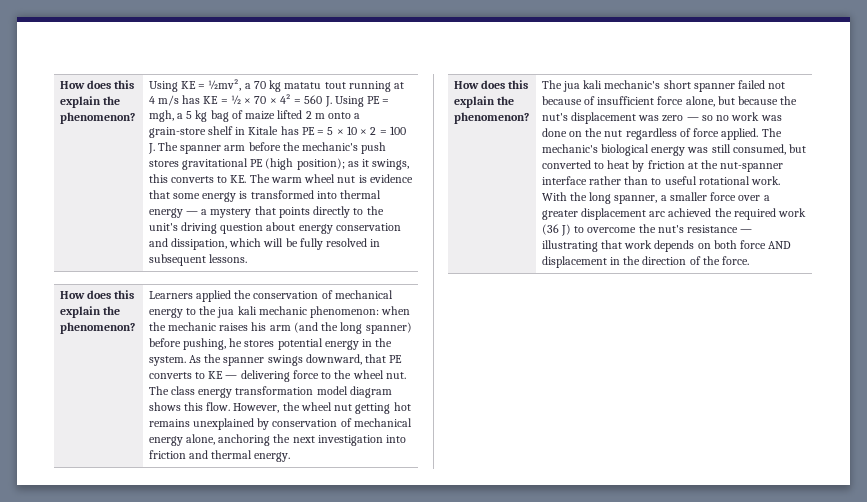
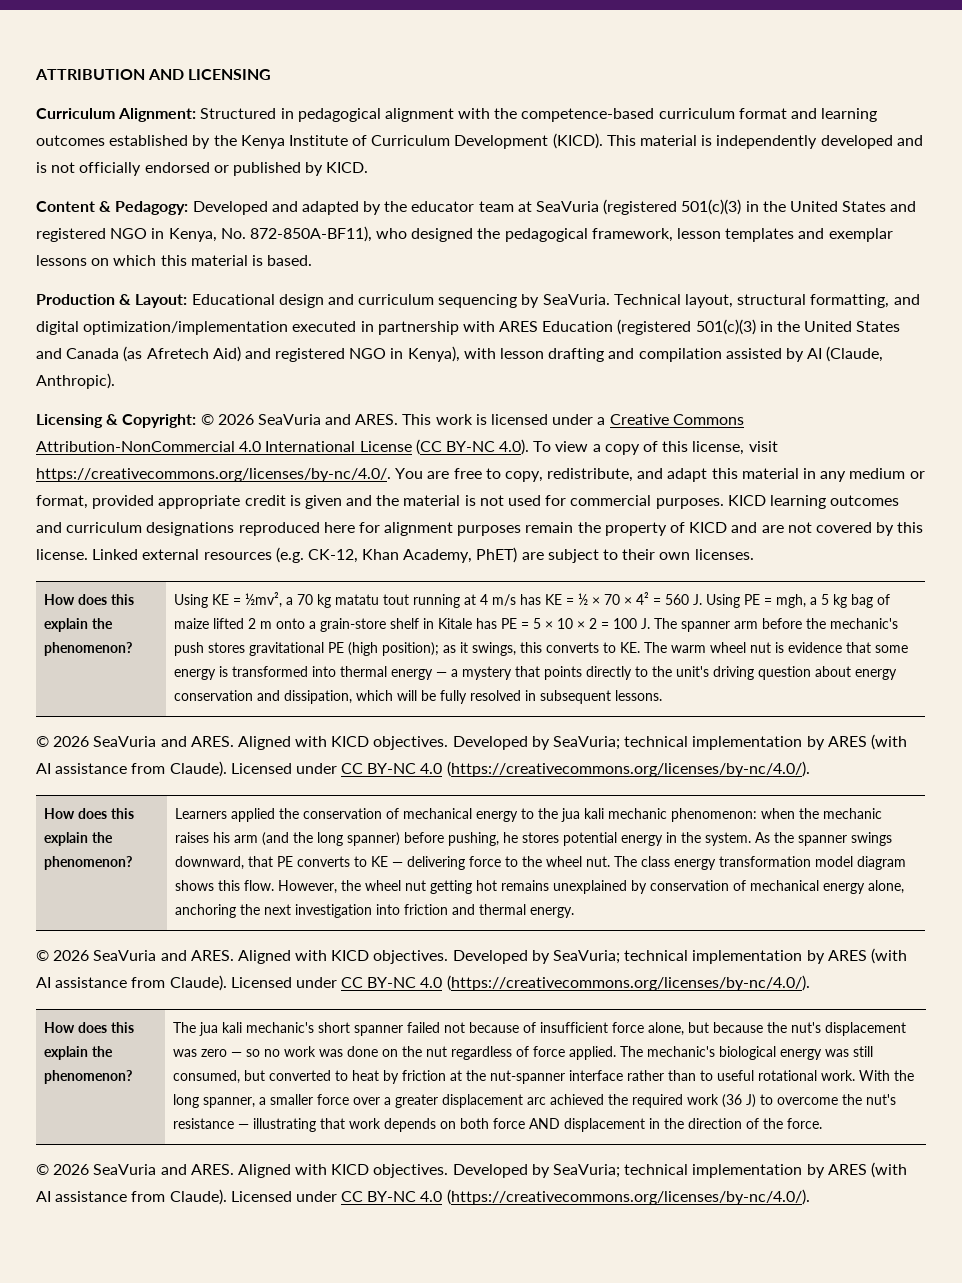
(59, 85) none -> [35,69,272,80] [36,108,878,122] [36,133,923,149] [36,162,369,176] [36,199,917,215] [36,226,893,242] [36,255,313,266] [36,294,920,308] [36,319,901,335] [36,346,884,362] [36,373,115,389] [36,414,744,428] [36,439,778,455] [36,468,925,482] [36,495,900,509] [36,522,924,536] [36,547,754,563] ATTRIBUTION AND LICENSING // Curriculum Alignment: Structured in pedagogical alignment with the competence-based curriculum format and learning outcomes established by the Kenya Institute of Curriculum Development (KICD). This material is independently developed and is not officially endorsed or published by KICD. // Content & Pedagogy: Developed and adapted by the educator team at SeaVuria (registered 501(c)(3) in the United States and registered NGO in Kenya, No. 872-850A-BF11), who designed the pedagogical framework, lesson templates and exemplar lessons on which this material is based. // Production & Layout: Educational design and curriculum sequencing by SeaVuria. Technical layout, structural formatting, and digital optimization/implementation executed in partnership with ARES Education (registered 501(c)(3) in the United States and Canada (as Afretech Aid) and registered NGO in Kenya), with lesson drafting and compilation assisted by AI (Claude, Anthropic). // Licensing & Copyright: © 2026 SeaVuria and ARES. This work is licensed under a Creative Commons Attribution-NonCommercial 4.0 International License (CC BY-NC 4.0). To view a copy of this license, visit https://creativecommons.org/licenses/by-nc/4.0/. You are free to copy, redistribute, and adapt this material in any medium or format, provided appropriate credit is given and the material is not used for commercial purposes. KICD learning outcomes and curriculum designations reproduced here for alignment purposes remain the property of KICD and are not covered by this license. Linked external resources (e.g. CK-12, Khan Academy, PhET) are subject to their own licenses. //
(247, 258) none -> [36,734,907,750] [36,761,810,777] // © 2026 SeaVuria and ARES. Aligned with KICD objectives. Developed by SeaVuria; technical implementation by ARES (with AI assistance from Claude). Licensed under CC BY-NC 4.0 (https://creativecommons.org/licenses/by-nc/4.0/).
(291, 457) none -> [36,948,907,964] [36,975,810,991] // © 2026 SeaVuria and ARES. Aligned with KICD objectives. Developed by SeaVuria; technical implementation by ARES (with AI assistance from Claude). Licensed under CC BY-NC 4.0 (https://creativecommons.org/licenses/by-nc/4.0/).
(750, 260) none -> [36,1162,907,1178] [36,1189,810,1205] // © 2026 SeaVuria and ARES. Aligned with KICD objectives. Developed by SeaVuria; technical implementation by ARES (with AI assistance from Claude). Licensed under CC BY-NC 4.0 (https://creativecommons.org/licenses/by-nc/4.0/).

